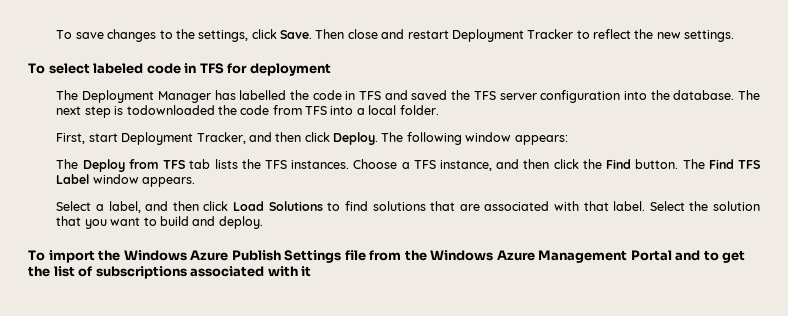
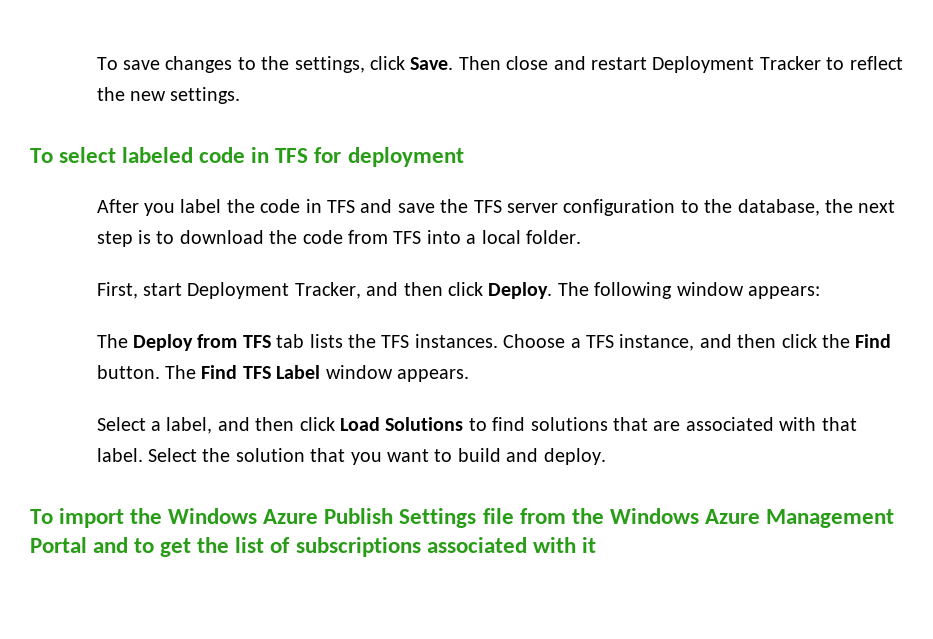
[56,90,287,103] The Deployment Manager has labelled -> [96,199,222,216] After you label
[411,90,448,100] saved -> [397,203,435,213] save
[623,90,760,100] into the database. The -> [680,199,853,216] to the database, the
[126,105,215,115] todownloaded -> [156,230,264,244] to download

